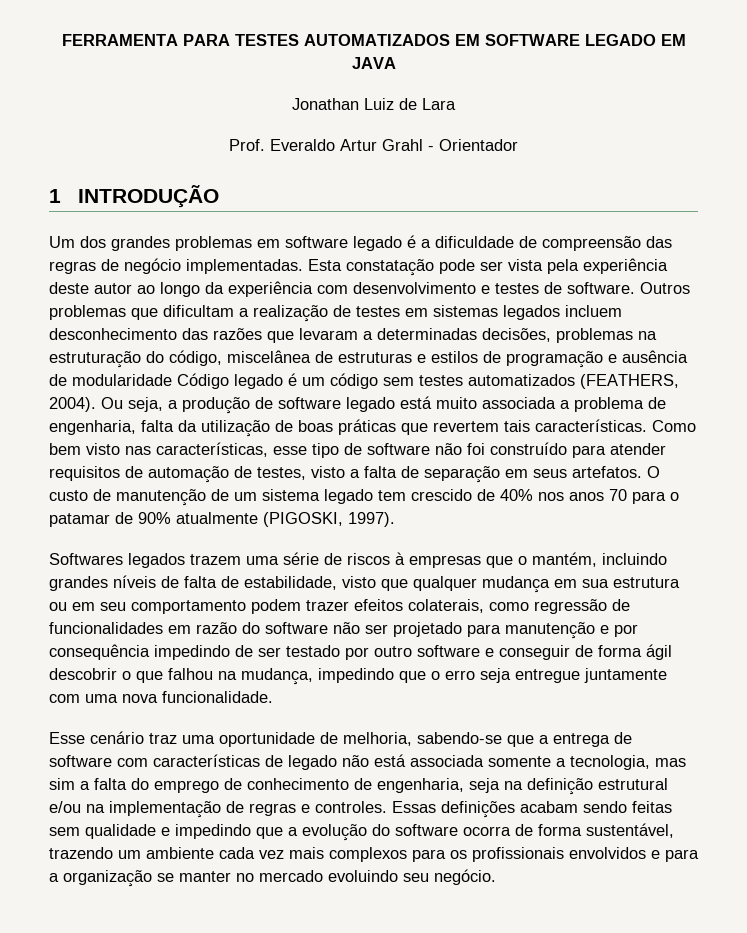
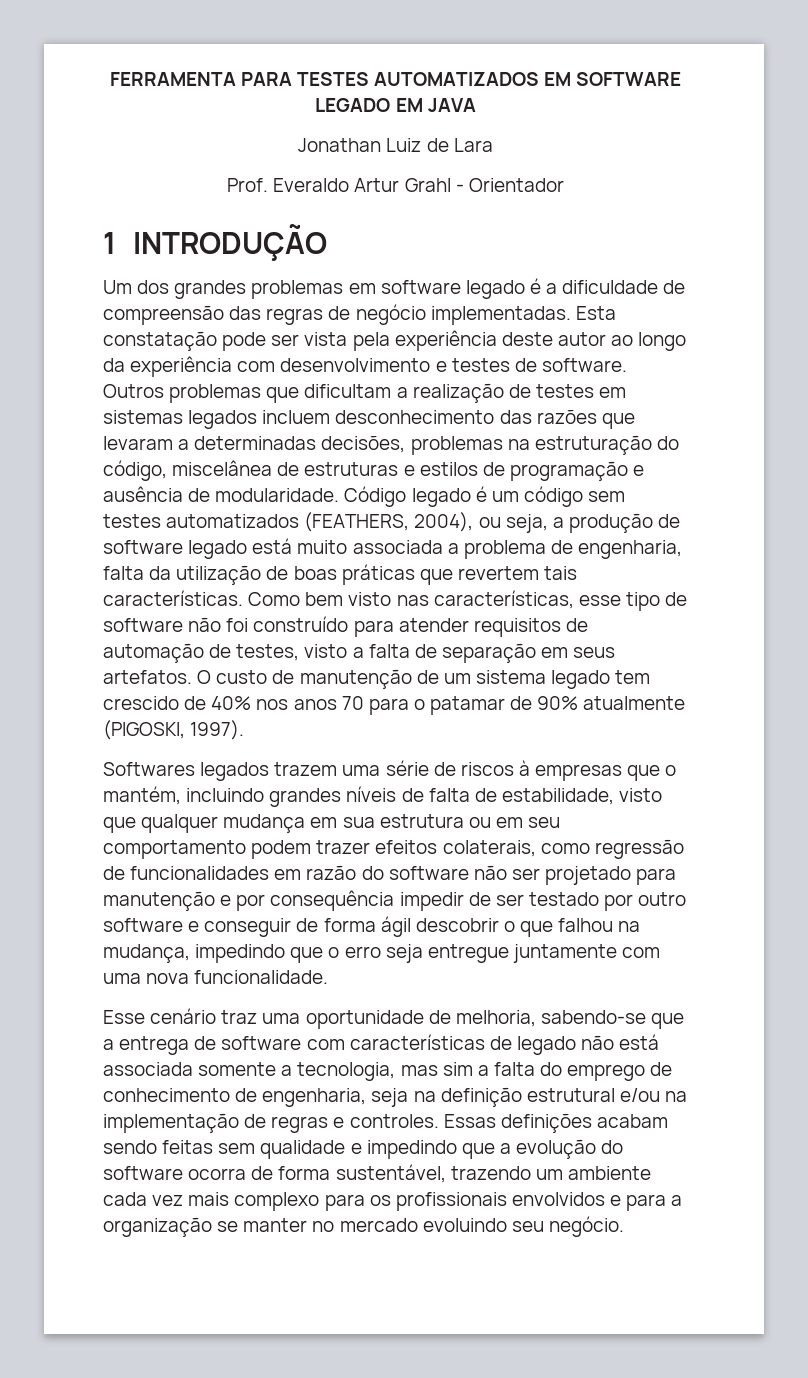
[72,374,172,386] modularidade -> [215,488,340,502] modularidade.
[49,397,123,412] 2004). Ou -> [414,512,501,532] 2004), ou
[154,645,230,660] impedindo -> [399,892,464,911] impedir
[329,847,407,862] complexos -> [234,1192,320,1211] complexo

